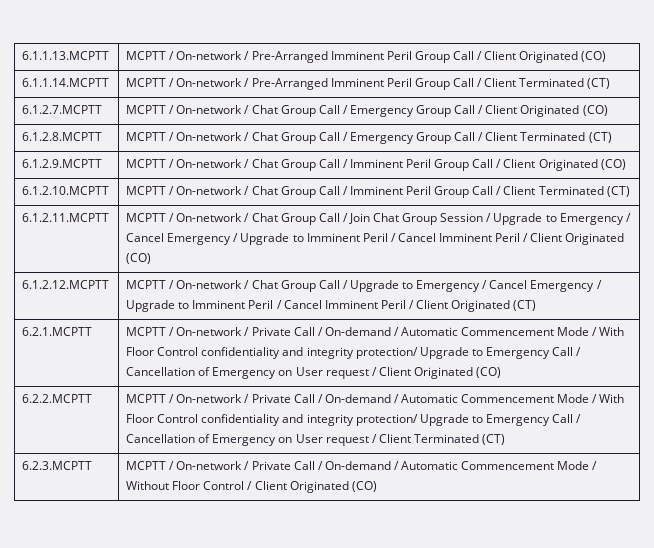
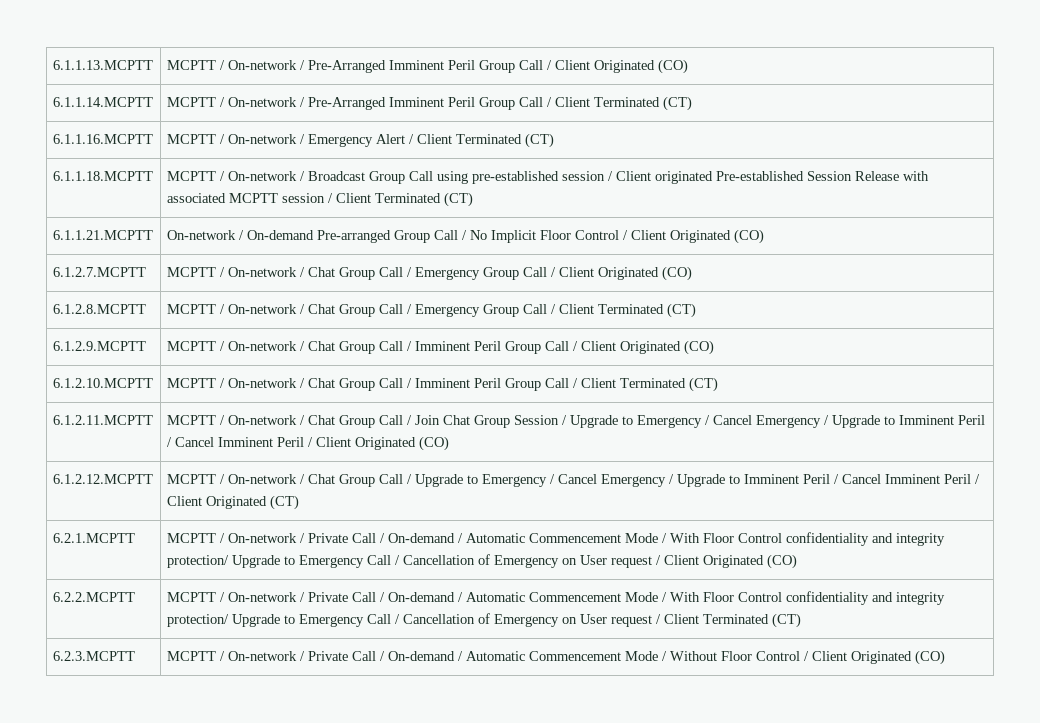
(611, 83) none -> [52,134,153,144] [166,133,554,148] [52,171,153,181] [166,171,929,184] [166,192,473,207] [52,230,153,240] [166,229,764,244] // 6.1.1.16.MCPTT | MCPTT / On-network / Emergency Alert / Client Terminated (CT) // 6.1.1.18.MCPTT | MCPTT / On-network / Broadcast Group Call using pre-established session / Client originated Pre-established Session Release with associated MCPTT session / Client Terminated (CT) // 6.1.1.21.MCPTT | On-network / On-demand Pre-arranged Group Call / No Implicit Floor Control / Client Originated (CO)

